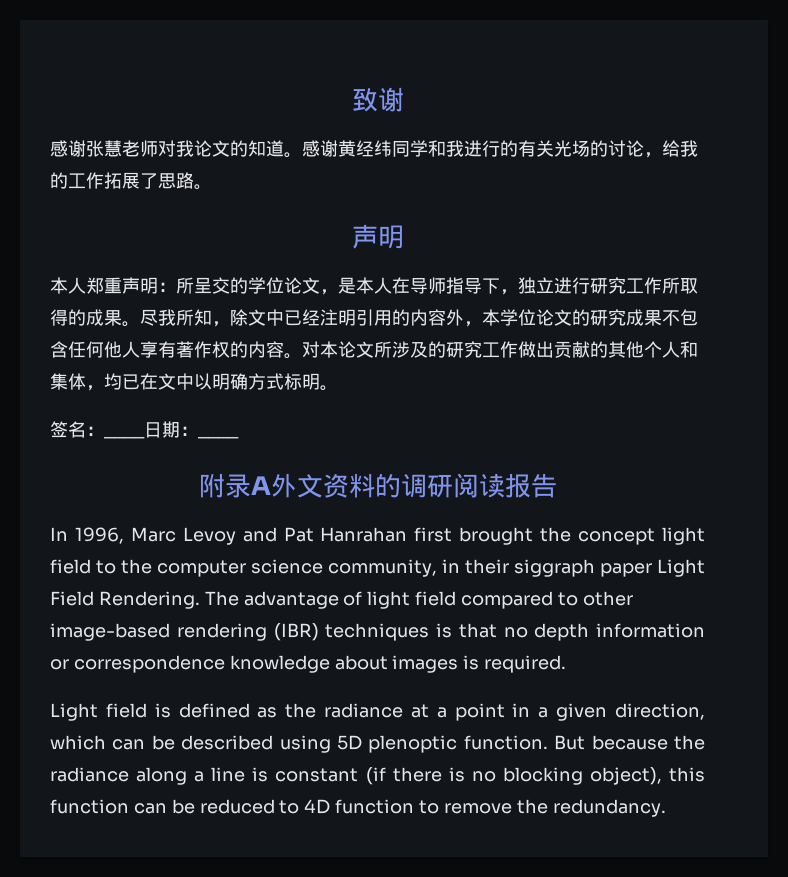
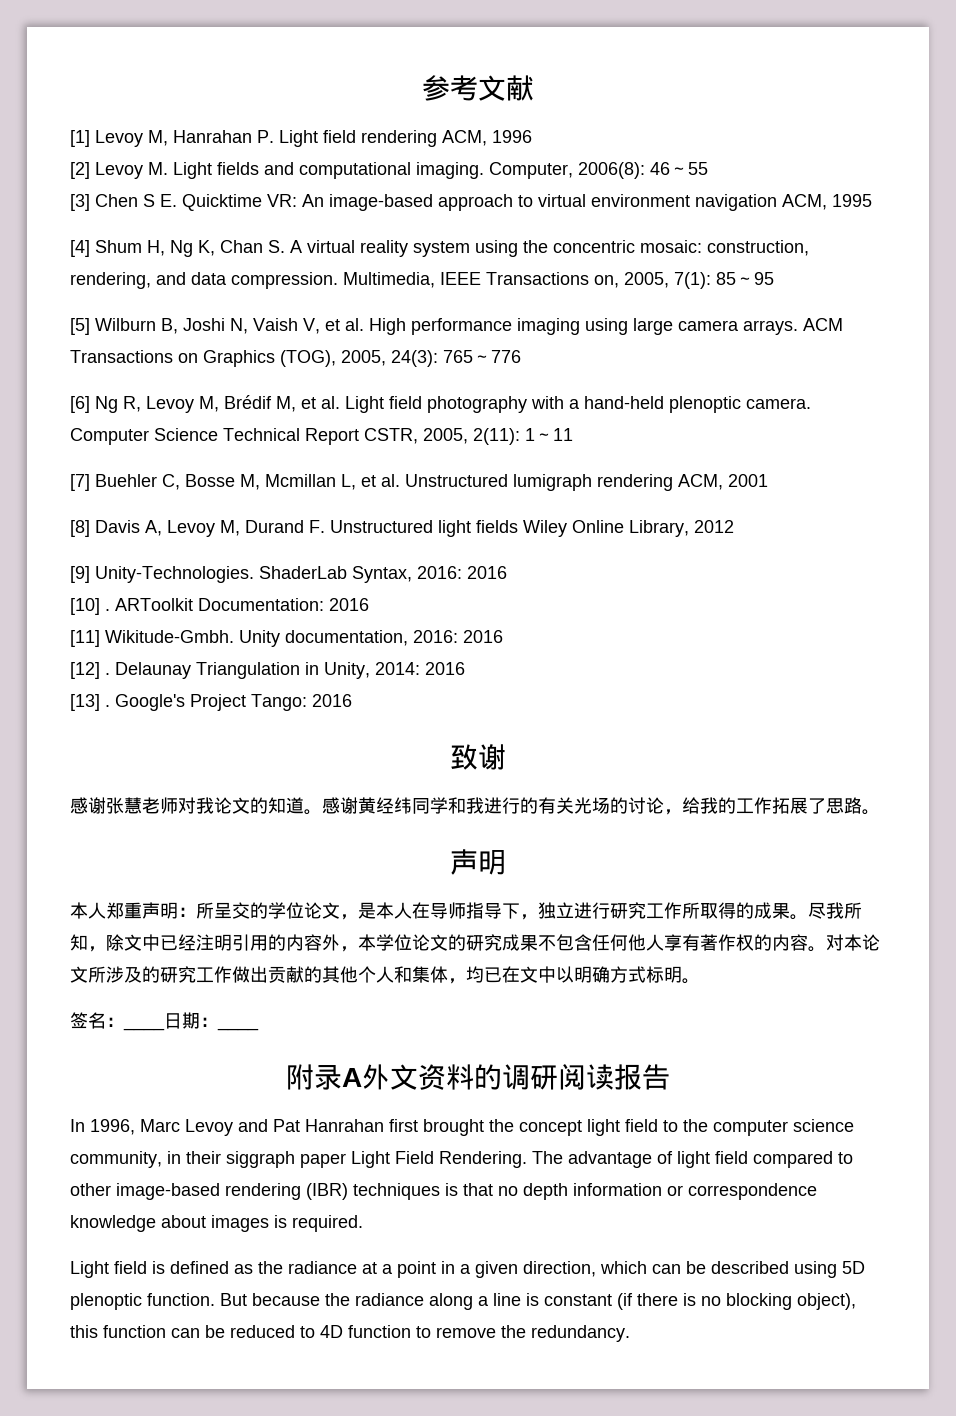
(351, 99) none -> [422,75,534,101] [70,130,532,147] [70,162,708,179] [70,194,872,211] [70,240,809,257] [70,272,774,289] [70,318,843,335] [70,350,521,367] [70,395,811,413] [70,428,573,445] [70,474,768,491] [70,520,734,537] [70,566,507,583] [70,598,369,615] [70,630,503,647] [70,662,465,679] [70,694,352,711] 参考文献 // [1] Levoy M, Hanrahan P. Light field rendering ACM, 1996 // [2] Levoy M. Light fields and computational imaging. Computer, 2006(8): 46～55 // [3] Chen S E. Quicktime VR: An image-based approach to virtual environment navigation ACM, 1995 // [4] Shum H, Ng K, Chan S. A virtual reality system using the concentric mosaic: construction, rendering, and data compression. Multimedia, IEEE Transactions on, 2005, 7(1): 85～95 // [5] Wilburn B, Joshi N, Vaish V, et al. High performance imaging using large camera arrays. ACM Transactions on Graphics (TOG), 2005, 24(3): 765～776 // [6] Ng R, Levoy M, Brédif M, et al. Light field photography with a hand-held plenoptic camera. Computer Science Technical Report CSTR, 2005, 2(11): 1～11 // [7] Buehler C, Bosse M, Mcmillan L, et al. Unstructured lumigraph rendering ACM, 2001 // [8] Davis A, Levoy M, Durand F. Unstructured light fields Wiley Online Library, 2012 // [9] Unity-Technologies. ShaderLab Syntax, 2016: 2016 // [10] . ARToolkit Documentation: 2016 // [11] Wikitude-Gmbh. Unity documentation, 2016: 2016 // [12] . Delaunay Triangulation in Unity, 2014: 2016 // [13] . Google's Project Tango: 2016 //

